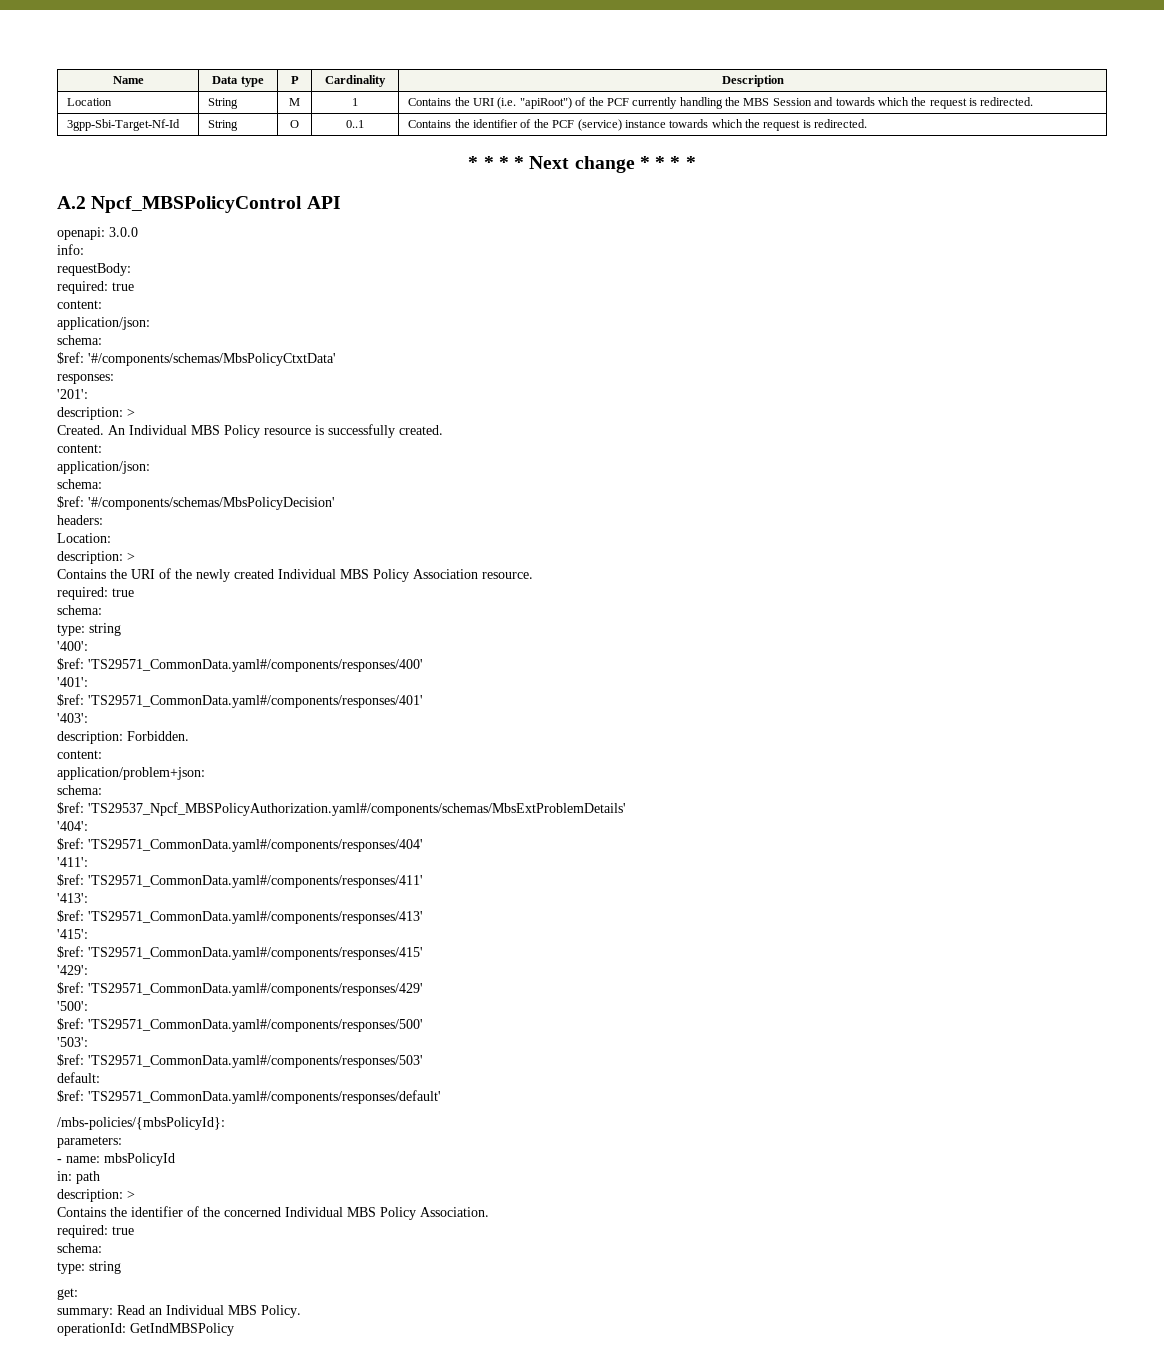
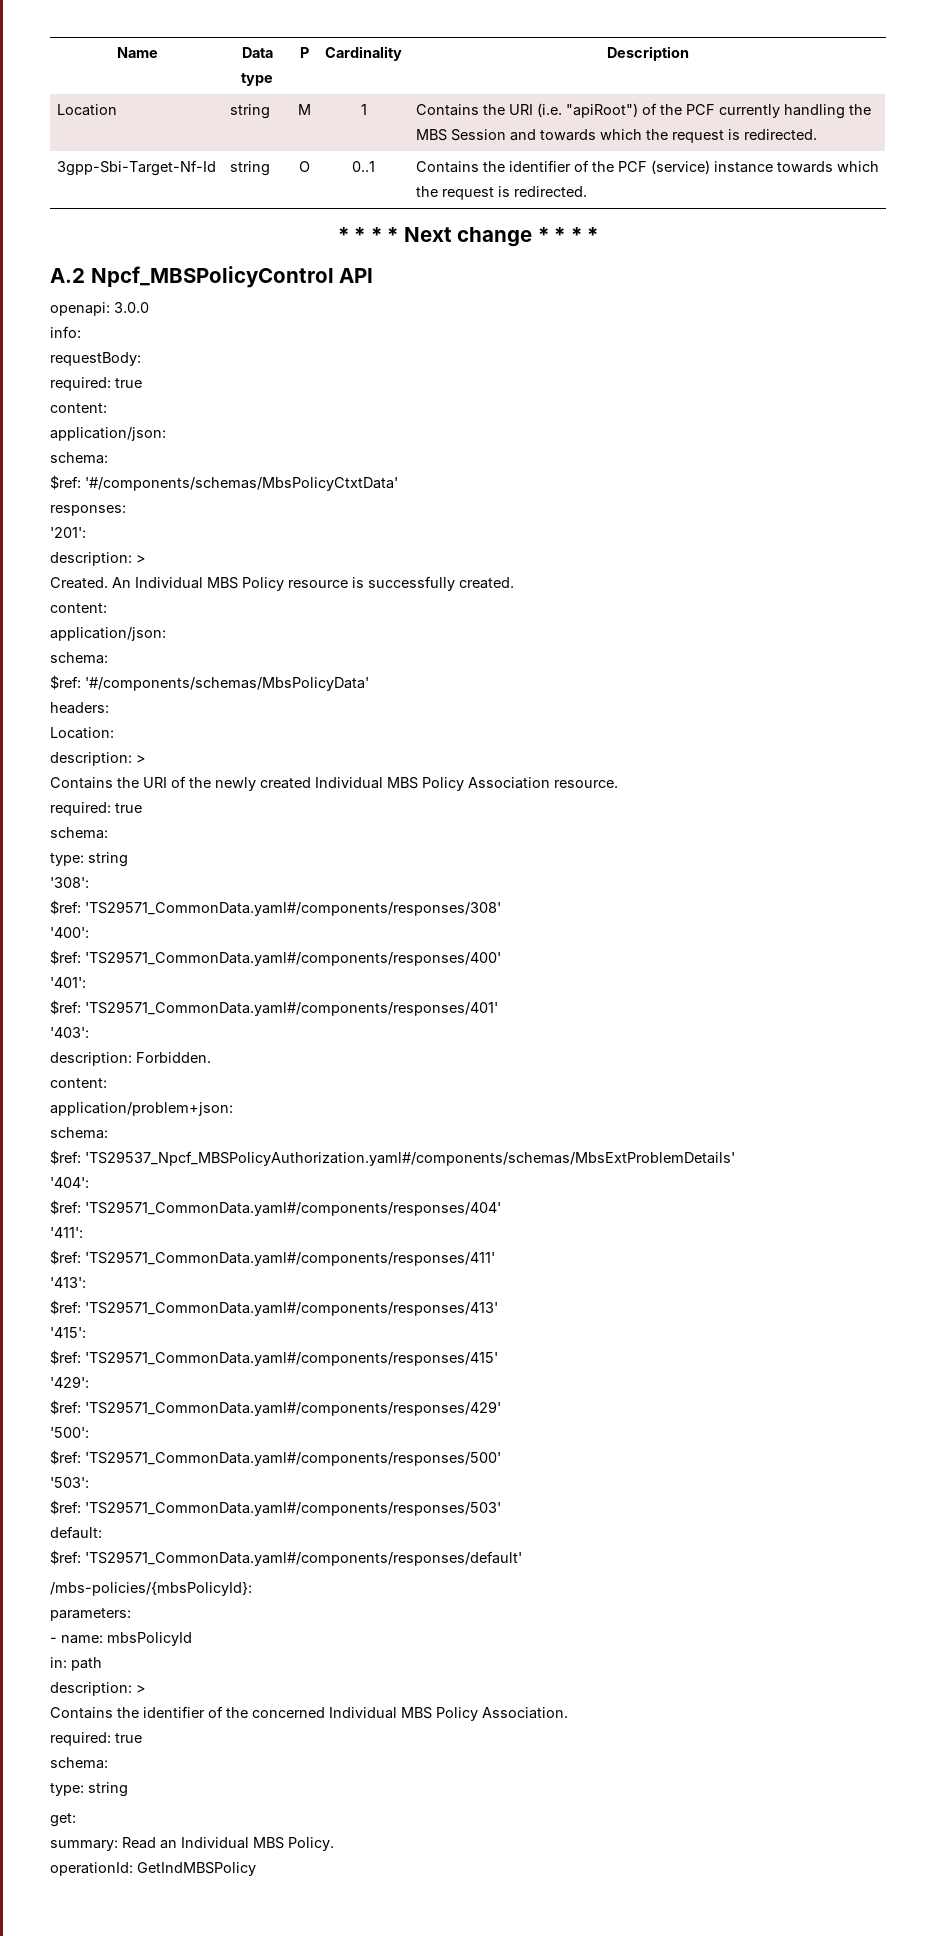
[208,98,239,109] String -> [229,104,270,119] string
[208,120,239,131] String -> [229,161,270,176] string
[88,497,335,510] '#/components/schemas/MbsPolicyDecision' -> [85,677,369,691] '#/components/schemas/MbsPolicyData'
(121, 629) none -> [50,877,89,888] [50,900,501,916] // '308': // $ref: 'TS29571_CommonData.yaml#/components/responses/308'

